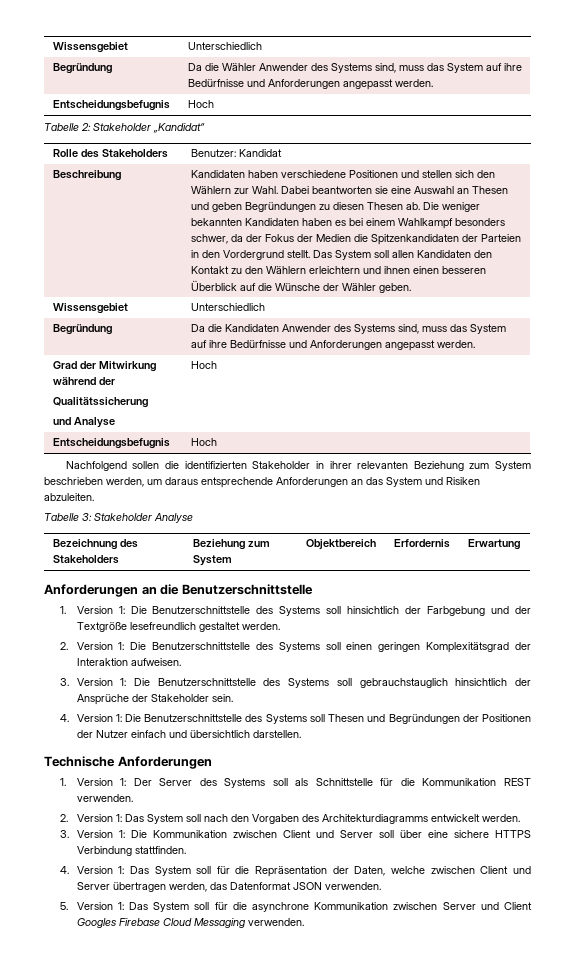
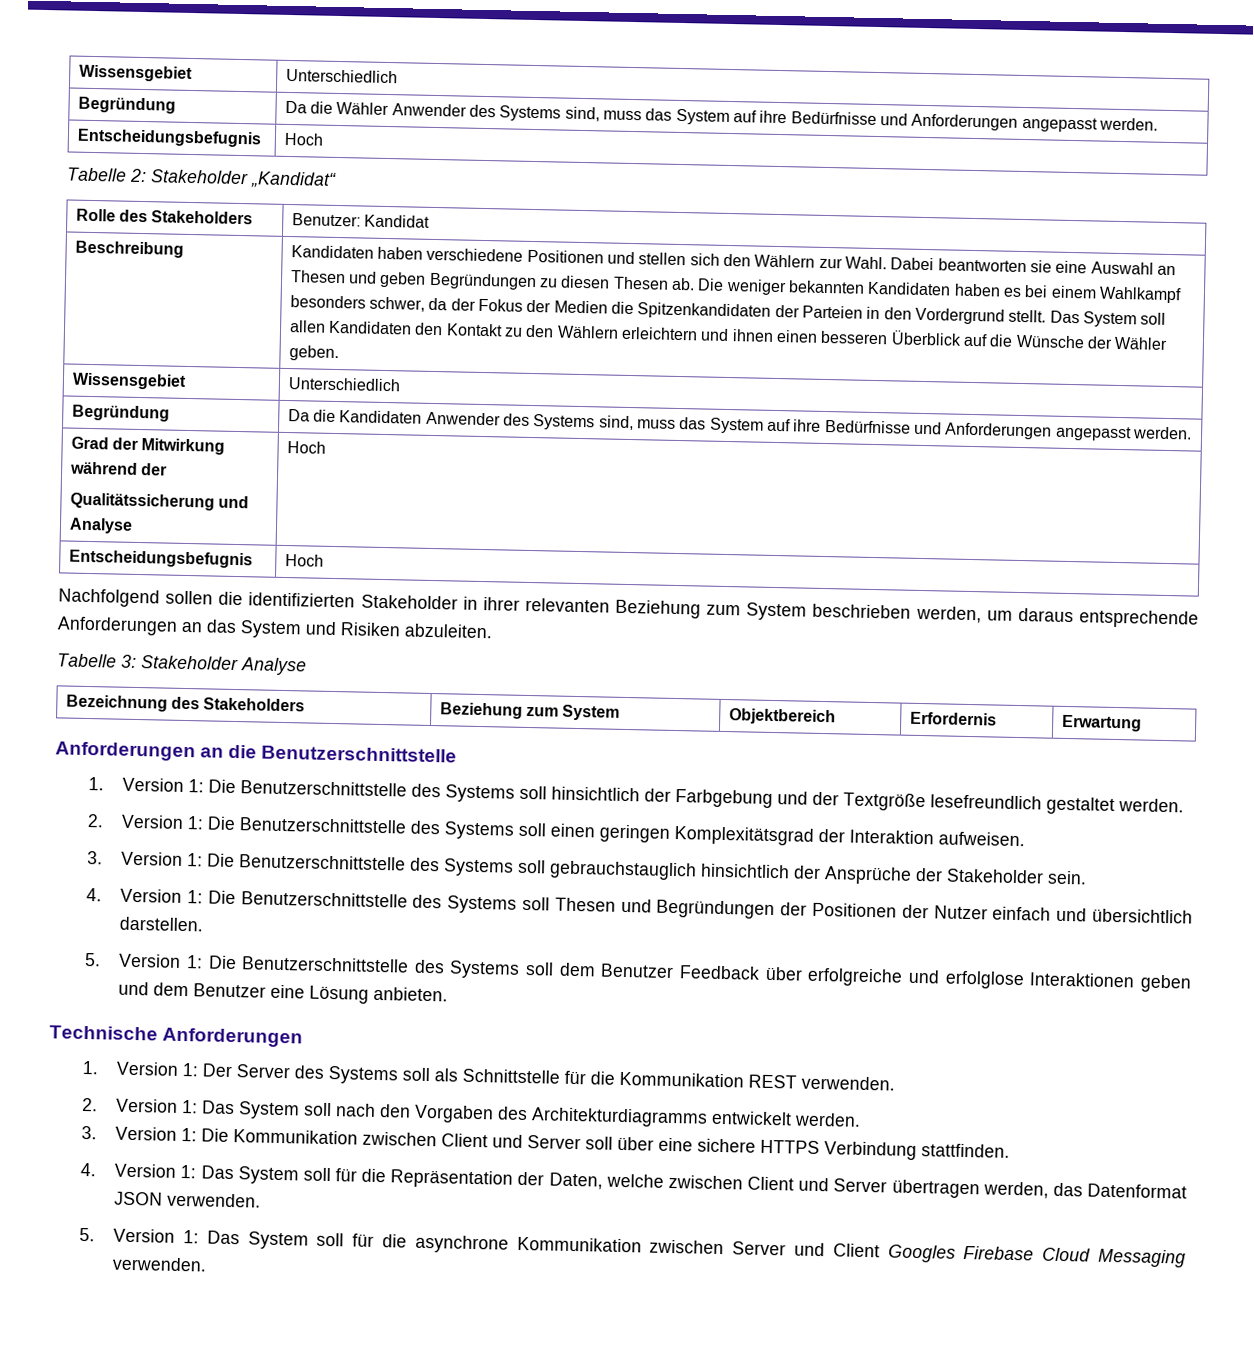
(148, 402) // -> (215, 501) none
(301, 734) none -> [84,952,1193,993] [118,981,449,1004] // 5. Version 1: Die Benutzerschnittstelle des Systems soll dem Benutzer Feedback über erfolgreiche und erfolglose Interaktionen geben und dem Benutzer eine Lösung anbieten.

